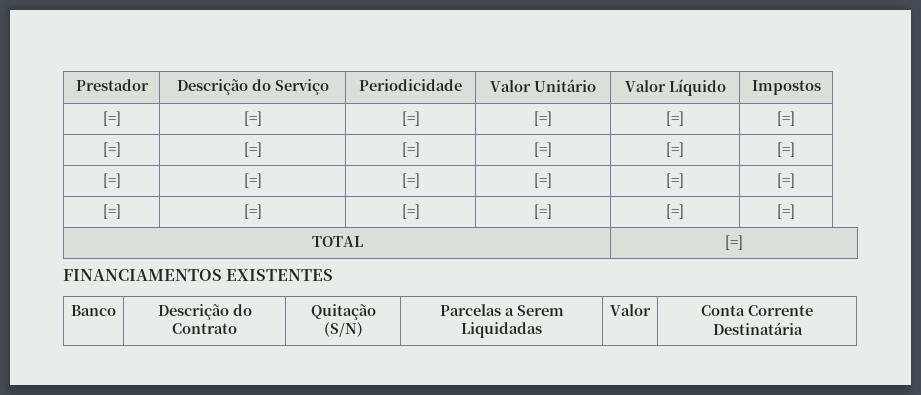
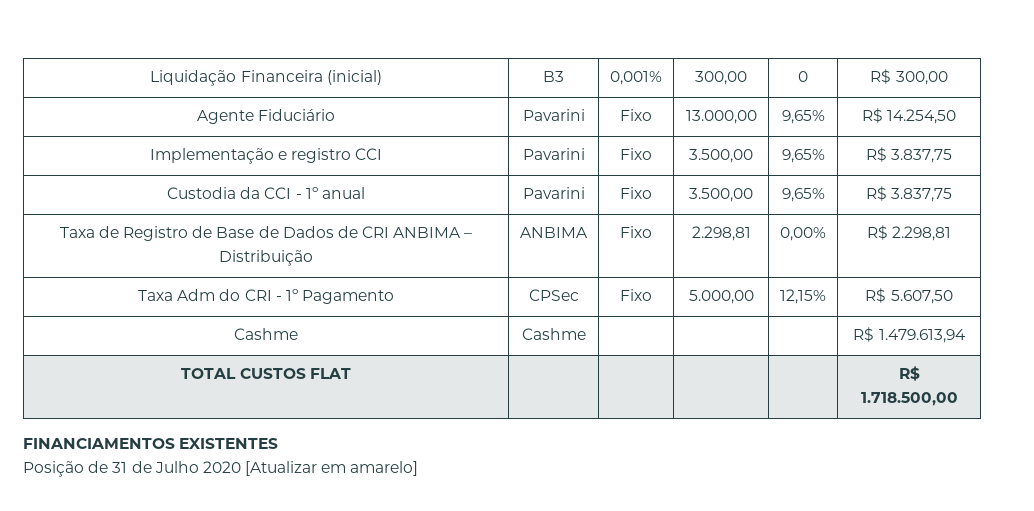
[75,79,149,91] [176,79,329,95] [359,79,462,91] [490,79,596,92] [624,79,726,96] [751,80,821,95] [102,111,121,126] [243,111,262,126] [401,111,420,126] [534,111,552,126] [666,111,684,126] [777,111,795,126] [102,142,121,157] [243,142,262,157] [401,142,420,157] [534,142,552,157] [666,142,684,157] [777,142,795,157] [102,173,121,188] [243,173,262,188] [401,173,420,188] [534,173,552,188] [666,173,684,188] [777,173,795,188] [102,204,121,219] [243,204,262,219] [401,204,420,219] [534,204,552,219] [666,204,684,219] [777,204,795,219] [311,236,363,247] [725,235,743,250] [63,269,334,281] [71,305,116,316] [157,304,252,320] [172,323,237,334] [310,304,376,320] [323,322,363,337] [439,304,564,316] [461,322,542,338] [610,304,651,316] [701,305,813,316] [712,322,803,335] Prestador | Descrição do Serviço | Periodicidade | Valor Unitário | Valor Líquido | Impostos // [=] | [=] | [=] | [=] | [=] | [=] // [=] | [=] | [=] | [=] | [=] | [=] // [=] | [=] | [=] | [=] | [=] | [=] // [=] | [=] | [=] | [=] | [=] | [=] // TOTAL | [=] // FINANCIAMENTOS EXISTENTES // Banco | Descrição do Contrato | Quitação (S/N) | Parcelas a Serem Liquidadas | Valor | Conta Corrente Destinatária -> [150,70,382,86] [543,71,564,82] [610,71,662,85] [695,71,747,85] [798,71,808,82] [870,69,948,85] [196,109,336,124] [522,109,585,121] [620,109,652,121] [685,110,757,124] [781,110,825,124] [861,108,957,124] [149,148,383,164] [522,148,585,160] [620,148,652,160] [689,149,753,163] [781,149,825,163] [865,147,953,163] [167,187,365,199] [522,187,585,199] [620,187,652,199] [689,188,753,202] [781,188,825,202] [865,186,953,202] [59,226,473,241] [219,250,313,266] [520,227,588,238] [620,226,652,238] [691,226,751,241] [780,227,826,241] [866,225,952,241] [137,289,395,304] [528,289,579,301] [620,289,652,301] [688,290,754,304] [780,289,826,304] [865,288,953,304] [234,328,298,340] [521,328,586,340] [853,327,966,343] [181,368,351,379] [898,366,920,381] [860,392,958,406] [23,438,279,449] [23,461,419,477] Liquidação Financeira (inicial) | B3 | 0,001% | 300,00 | 0 | R$ 300,00 // Agente Fiduciário | Pavarini | Fixo | 13.000,00 | 9,65% | R$ 14.254,50 // Implementação e registro CCI | Pavarini | Fixo | 3.500,00 | 9,65% | R$ 3.837,75 // Custodia da CCI - 1º anual | Pavarini | Fixo | 3.500,00 | 9,65% | R$ 3.837,75 // Taxa de Registro de Base de Dados de CRI ANBIMA – Distribuição | ANBIMA | Fixo | 2.298,81 | 0,00% | R$ 2.298,81 // Taxa Adm do CRI - 1º Pagamento | CPSec | Fixo | 5.000,00 | 12,15% | R$ 5.607,50 // Cashme | Cashme | | | | R$ 1.479.613,94 // TOTAL CUSTOS FLAT | | | | | R$ 1.718.500,00 // FINANCIAMENTOS EXISTENTES // Posição de 31 de Julho 2020 [Atualizar em amarelo]

